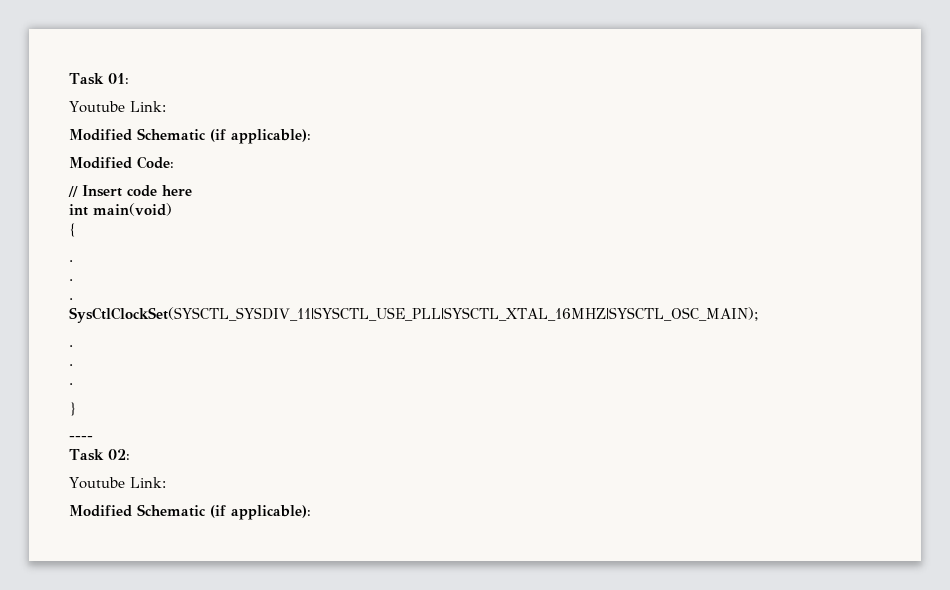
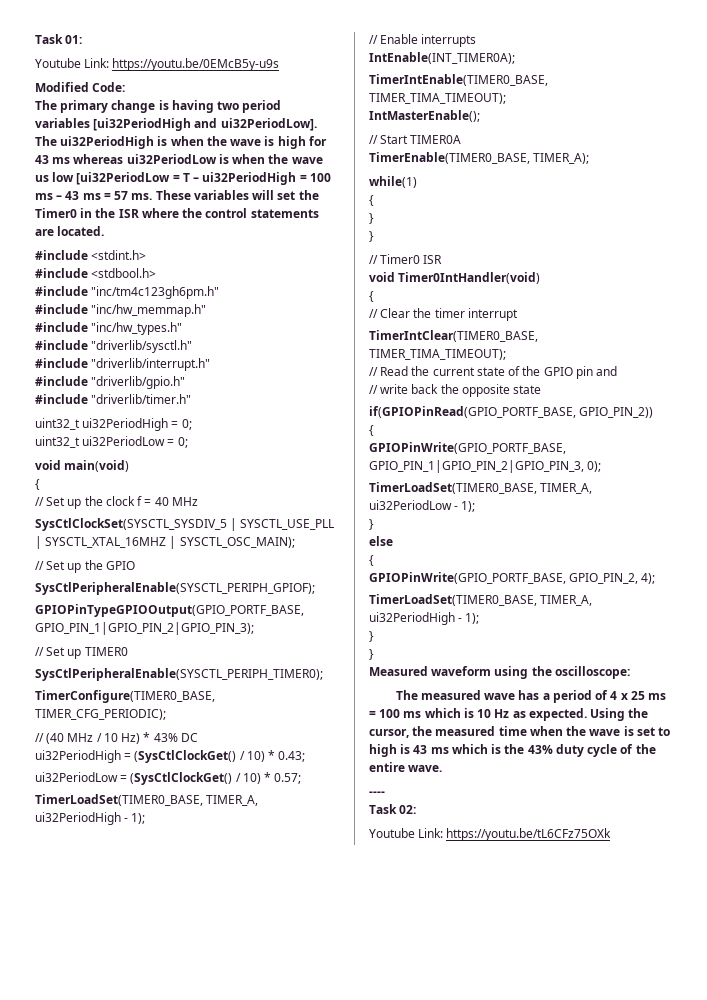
[69,128,311,144] [69,156,174,169] [68,185,192,197] [69,203,172,216] [69,223,77,237] [69,260,73,262] [69,279,73,281] [69,298,73,300] [69,307,759,323] [69,345,73,347] [69,364,73,366] [69,383,73,385] [69,402,77,416] // Modified Schematic (if applicable): // Modified Code: // // Insert code here // int main(void) // { // . // . // . // SysCtlClockSet(SYSCTL_SYSDIV_11|SYSCTL_USE_PLL|SYSCTL_XTAL_16MHZ|SYSCTL_OSC_MAIN); // . // . // . // } -> [112,58,280,71] [35,82,126,92] [35,100,282,113] [35,118,317,131] [35,136,327,149] [35,154,323,164] [35,172,331,185] [35,190,319,200] [35,208,319,218] [35,226,105,236] [35,250,147,260] [35,268,157,278] [35,286,220,299] [35,304,207,317] [35,322,183,335] [35,340,193,353] [35,358,211,371] [35,376,186,389] [35,394,192,404] [35,418,192,431] [35,436,188,448] [35,460,130,472] [35,479,40,490] [35,496,198,509] [35,518,335,531] [35,536,295,549] [35,560,135,573] [35,582,315,595] [35,604,304,617] [35,622,254,635] [35,647,128,659] [35,668,323,681] [35,690,215,703] [35,709,166,720] [35,732,198,744] [35,750,306,763] [35,772,302,785] [35,794,259,806] [35,812,146,825] [369,34,477,47] [369,52,515,64] [369,74,548,86] [369,93,506,104] [369,110,480,122] [369,135,462,144] [369,152,590,164] [369,176,417,188] [369,195,374,206] [369,213,374,224] [369,231,374,242] [369,254,443,264] [369,272,541,284] [369,291,374,302] [369,308,518,321] [369,330,538,342] [369,349,506,360] [369,366,618,379] [369,384,542,397] [369,406,654,418] [369,425,374,436] [369,442,566,454] [369,460,602,473] [369,482,593,494] [369,500,476,512] [369,519,374,530] [369,536,393,546] [369,555,374,566] [369,572,656,584] [369,594,593,606] [369,612,480,625] [369,631,374,642] [369,649,374,660] [369,666,630,679] [395,690,667,703] [369,708,649,721] [369,726,671,738] [369,744,656,757] [369,762,443,772] https://youtu.be/0EMcB5y-u9s // Modified Code: // The primary change is having two period variables [ui32PeriodHigh and ui32PeriodLow]. The ui32PeriodHigh is when the wave is high for 43 ms whereas ui32PeriodLow is when the wave us low [ui32PeriodLow = T – ui32PeriodHigh = 100 ms – 43 ms = 57 ms. These variables will set the Timer0 in the ISR where the control statements are located. // #include <stdint.h> // #include <stdbool.h> // #include "inc/tm4c123gh6pm.h" // #include "inc/hw_memmap.h" // #include "inc/hw_types.h" // #include "driverlib/sysctl.h" // #include "driverlib/interrupt.h" // #include "driverlib/gpio.h" // #include "driverlib/timer.h" // uint32_t ui32PeriodHigh = 0; // uint32_t ui32PeriodLow = 0; // void main(void) // { // // Set up the clock f = 40 MHz // SysCtlClockSet(SYSCTL_SYSDIV_5 | SYSCTL_USE_PLL | SYSCTL_XTAL_16MHZ | SYSCTL_OSC_MAIN); // // Set up the GPIO // SysCtlPeripheralEnable(SYSCTL_PERIPH_GPIOF); // GPIOPinTypeGPIOOutput(GPIO_PORTF_BASE, GPIO_PIN_1|GPIO_PIN_2|GPIO_PIN_3); // // Set up TIMER0 // SysCtlPeripheralEnable(SYSCTL_PERIPH_TIMER0); // TimerConfigure(TIMER0_BASE, TIMER_CFG_PERIODIC); // // (40 MHz / 10 Hz) * 43% DC // ui32PeriodHigh = (SysCtlClockGet() / 10) * 0.43; // ui32PeriodLow = (SysCtlClockGet() / 10) * 0.57; // TimerLoadSet(TIMER0_BASE, TIMER_A, ui32PeriodHigh - 1); // // Enable interrupts // IntEnable(INT_TIMER0A); // TimerIntEnable(TIMER0_BASE, TIMER_TIMA_TIMEOUT); // IntMasterEnable(); // // Start TIMER0A // TimerEnable(TIMER0_BASE, TIMER_A); // while(1) // { // } // } // // Timer0 ISR // void Timer0IntHandler(void) // { // // Clear the timer interrupt // TimerIntClear(TIMER0_BASE, TIMER_TIMA_TIMEOUT); // // Read the current state of the GPIO pin and // // write back the opposite state // if(GPIOPinRead(GPIO_PORTF_BASE, GPIO_PIN_2)) // { // GPIOPinWrite(GPIO_PORTF_BASE, GPIO_PIN_1|GPIO_PIN_2|GPIO_PIN_3, 0); // TimerLoadSet(TIMER0_BASE, TIMER_A, ui32PeriodLow - 1); // } // else // { // GPIOPinWrite(GPIO_PORTF_BASE, GPIO_PIN_2, 4); // TimerLoadSet(TIMER0_BASE, TIMER_A, ui32PeriodHigh - 1); // } // } // Measured waveform using the oscilloscope: // The measured wave has a period of 4 x 25 ms = 100 ms which is 10 Hz as expected. Using the cursor, the measured time when the wave is set to high is 43 ms which is the 43% duty cycle of the entire wave.
[69,504,311,520] // Modified Schematic (if applicable): -> [446,828,612,841] https://youtu.be/tL6CFz75OXk

